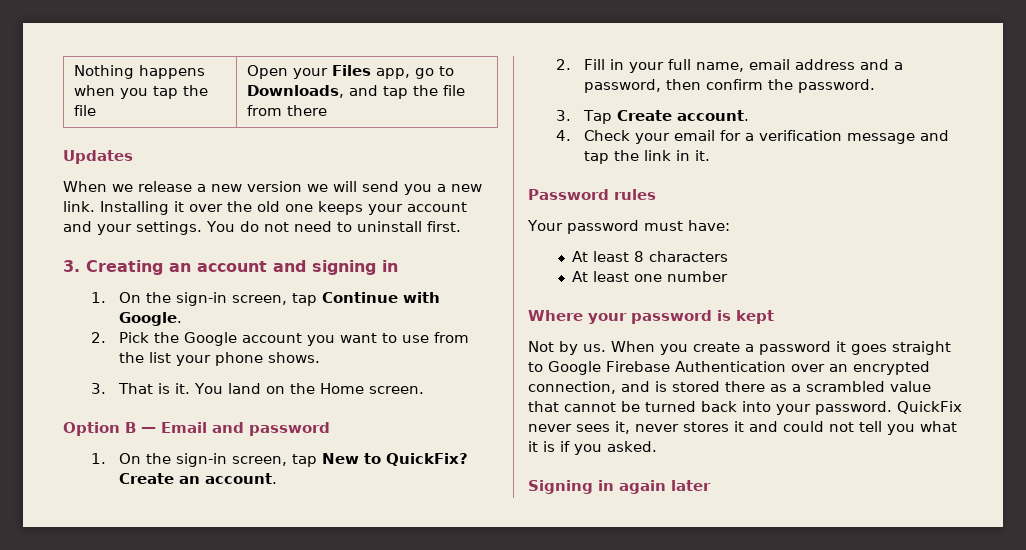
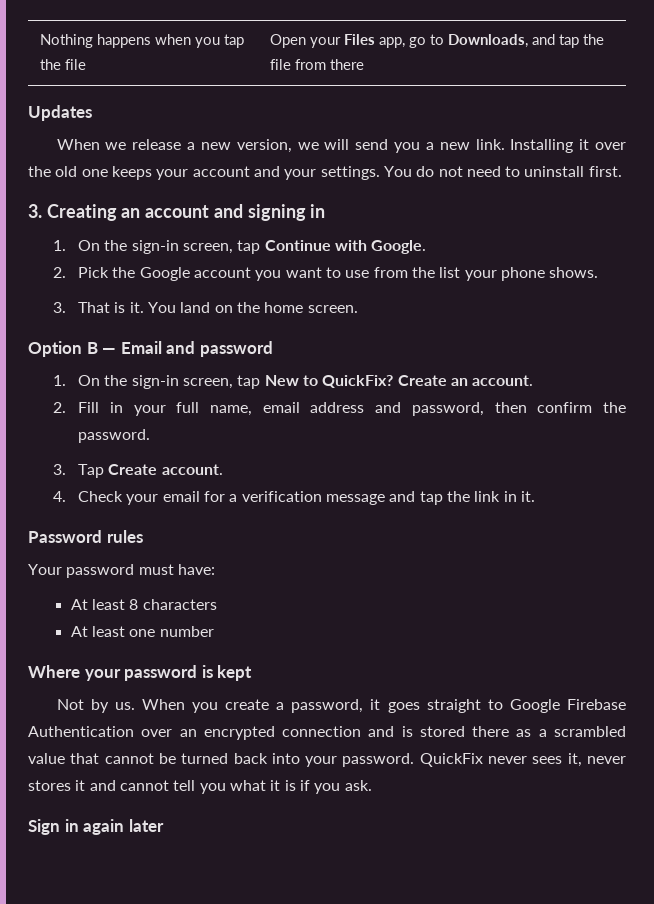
[247,181,302,192] version -> [236,139,292,153] version,
[319,383,364,394] Home -> [264,302,304,313] home
[893,62,903,70] a -> (402, 407) none
[759,341,831,355] password -> [291,699,364,713] password,
[528,381,616,394] connection, -> [282,726,362,737] connection
[783,421,854,432] could not -> [119,780,169,791] cannot
[607,441,657,452] [528,480,593,494] asked. // Signing -> [344,780,372,791] [28,819,60,835] ask. // Sign

